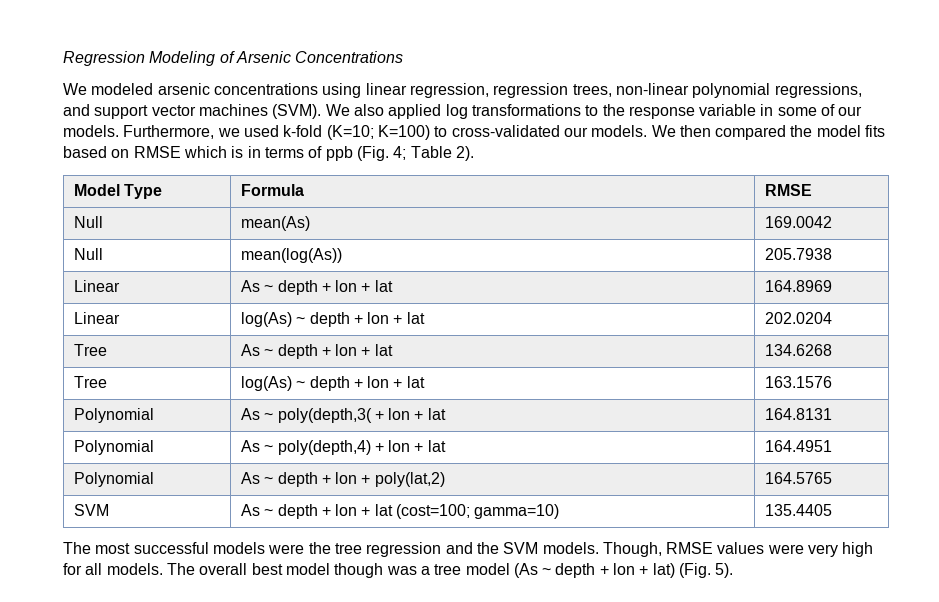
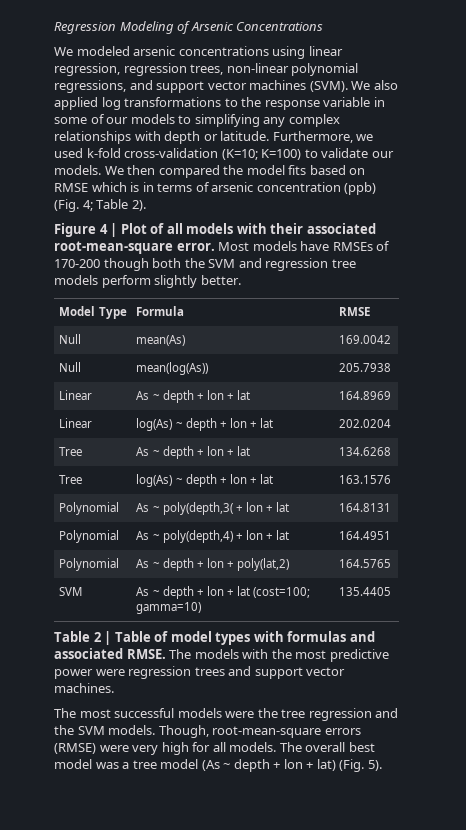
[63,125,119,137] models. -> [130,114,340,127] [54,131,270,144] models to simplifying any complex relationships with depth or latitude.
(323, 131) none -> [124,148,219,158] cross-validation
[451,125,560,137] cross-validated -> [321,148,369,158] validate
[325,146,353,161] ppb -> [211,182,377,195] arsenic concentration (ppb)
(474, 153) none -> [54,223,376,237] [54,241,391,254] [54,258,356,271] [54,275,241,288] // Figure 4 | Plot of all models with their associated root-mean-square error. Most models have RMSEs of 170-200 though both the SVM and regression tree models perform slightly better.
(832, 510) none -> [54,631,375,645] [54,648,389,662] [54,666,346,679] [54,683,114,693] // Table 2 | Table of model types with formulas and associated RMSE. The models with the most predictive power were regression trees and support vector machines.
[666,542,765,554] RMSE values -> [212,726,361,738] [54,743,96,754] root-mean-square errors (RMSE)
[334,563,384,578] though -> (92, 764) none

